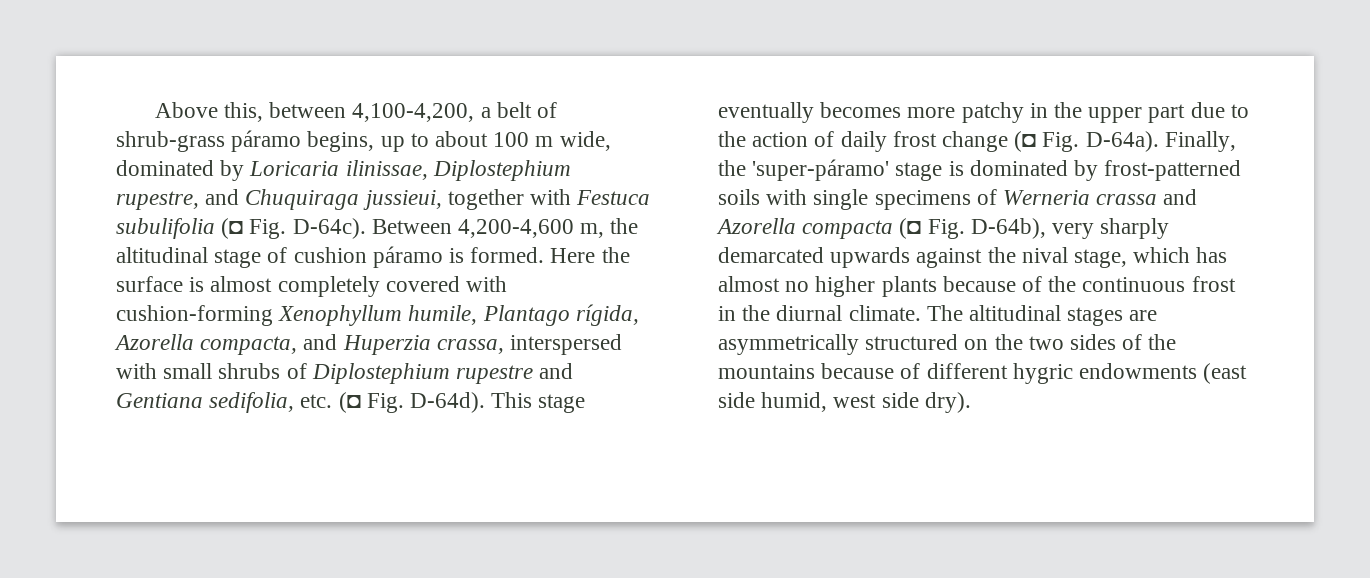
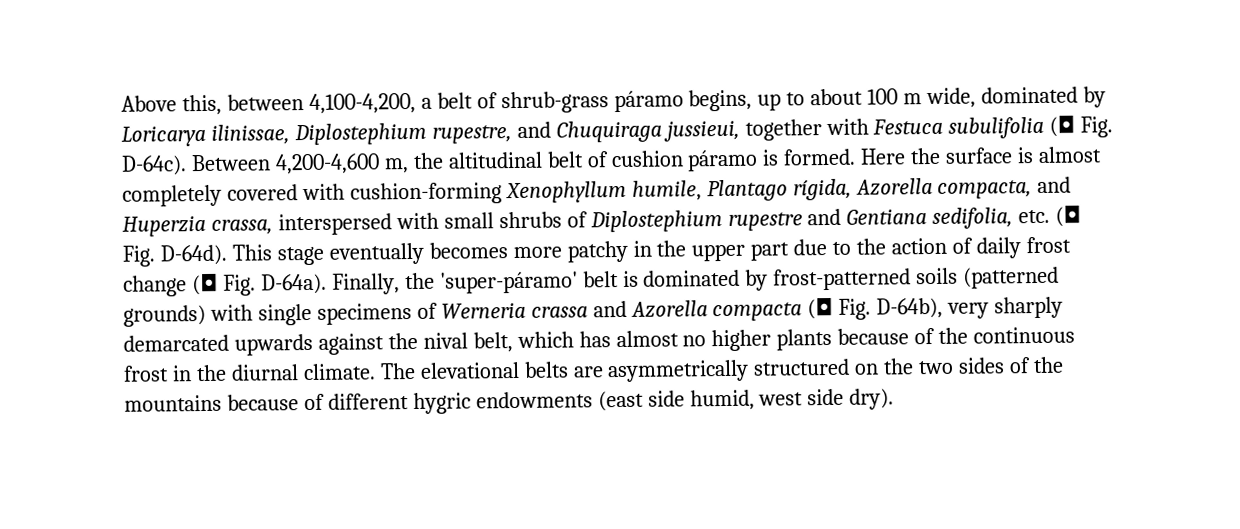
[249,161,340,176] Loricaria -> [121,125,206,147] Loricarya
[214,249,262,268] stage -> [546,151,584,168] belt
[895,162,943,181] stage -> [582,271,619,288] belt
(760, 197) none -> [963,266,1060,289] [123,304,206,327] (patterned grounds)
[1074,249,1128,268] stage, -> [472,332,513,353] belt,
[969,305,1124,326] altitudinal stages -> [419,361,569,379] elevational belts

